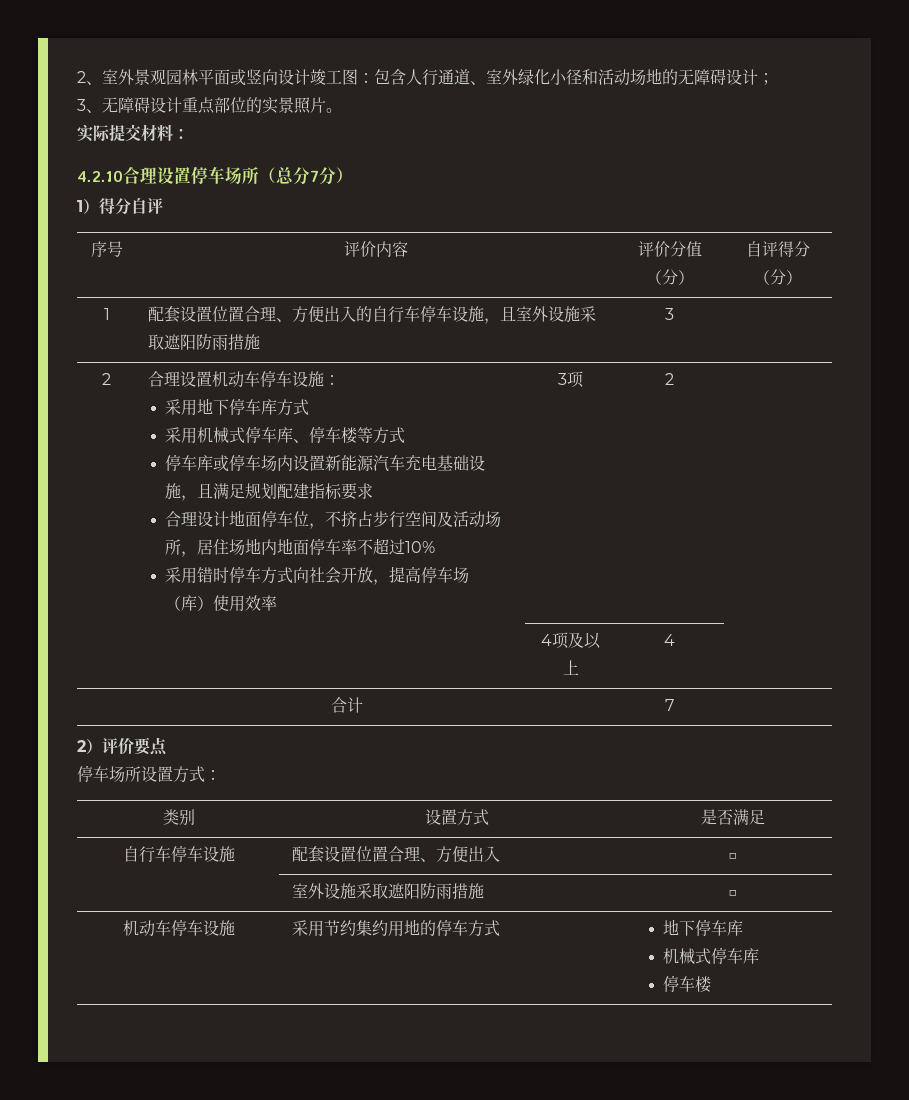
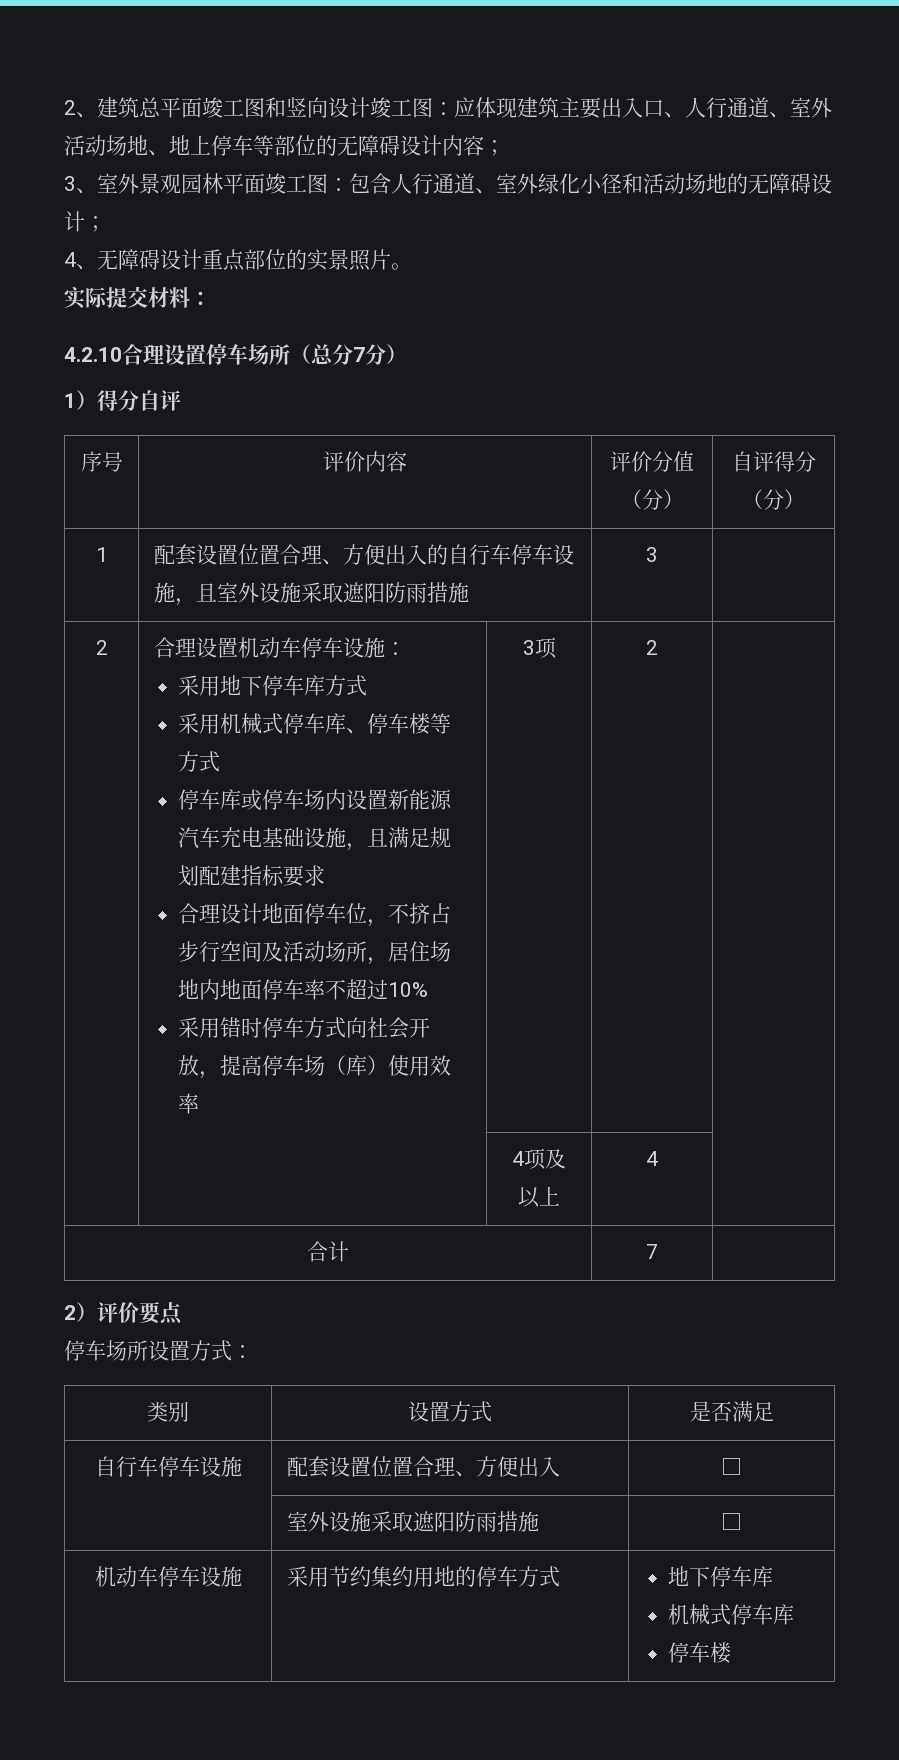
(102, 83) none -> [97,97,832,119] [64,135,505,156] [64,176,97,194] 建筑总平面竣工图和竖向设计竣工图：应体现建筑主要出入口、人行通道、室外活动场地、地上停车等部位的无障碍设计内容； // 3、
[230,69,310,86] 或竖向设计 -> (265, 183) none
[77,99,86,111] 3 -> [64,252,76,267] 4

